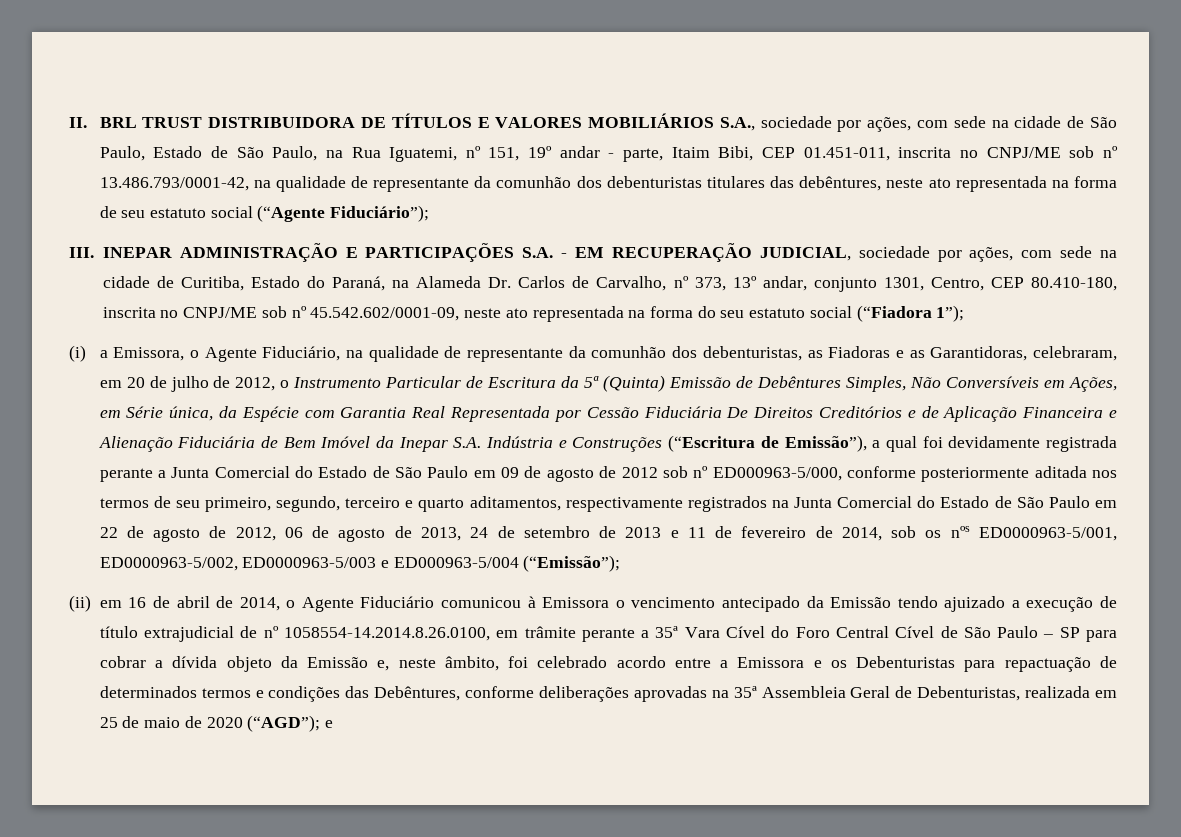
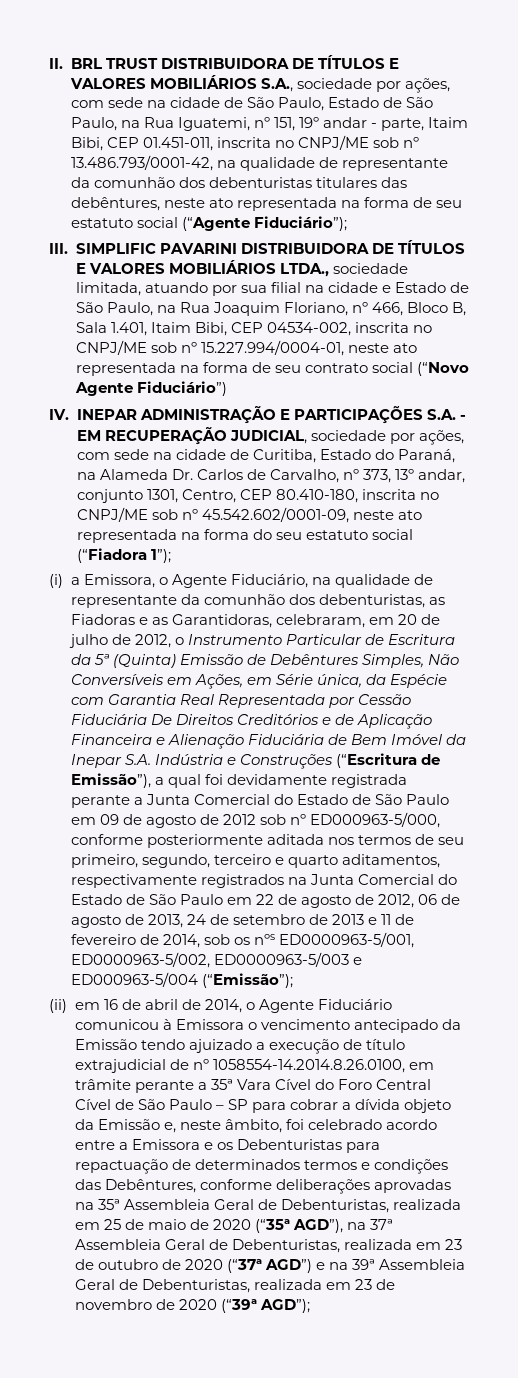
(94, 252) none -> [75,240,465,254] [75,260,408,277] [75,282,469,296] [75,302,466,316] [75,322,432,336] [75,340,417,356] [75,362,469,376] [74,381,227,396] [49,409,69,420] SIMPLIFIC PAVARINI DISTRIBUIDORA DE TÍTULOS E VALORES MOBILIÁRIOS LTDA., sociedade limitada, atuando por sua filial na cidade e Estado de São Paulo, na Rua Joaquim Floriano, nº 466, Bloco B, Sala 1.401, Itaim Bibi, CEP 04534-002, inscrita no CNPJ/ME sob nº 15.227.994/0004-01, neste ato representada na forma de seu contrato social (“Novo Agente Fiduciário”) // IV.
[247,715,334,732] (“AGD”); e -> [254,1219,393,1233] [74,1239,462,1253] [74,1259,465,1273] [74,1279,395,1293] [74,1299,310,1313] (“35ª AGD”), na 37ª Assembleia Geral de Debenturistas, realizada em 23 de outubro de 2020 (“37ª AGD”) e na 39ª Assembleia Geral de Debenturistas, realizada em 23 de novembro de 2020 (“39ª AGD”);

